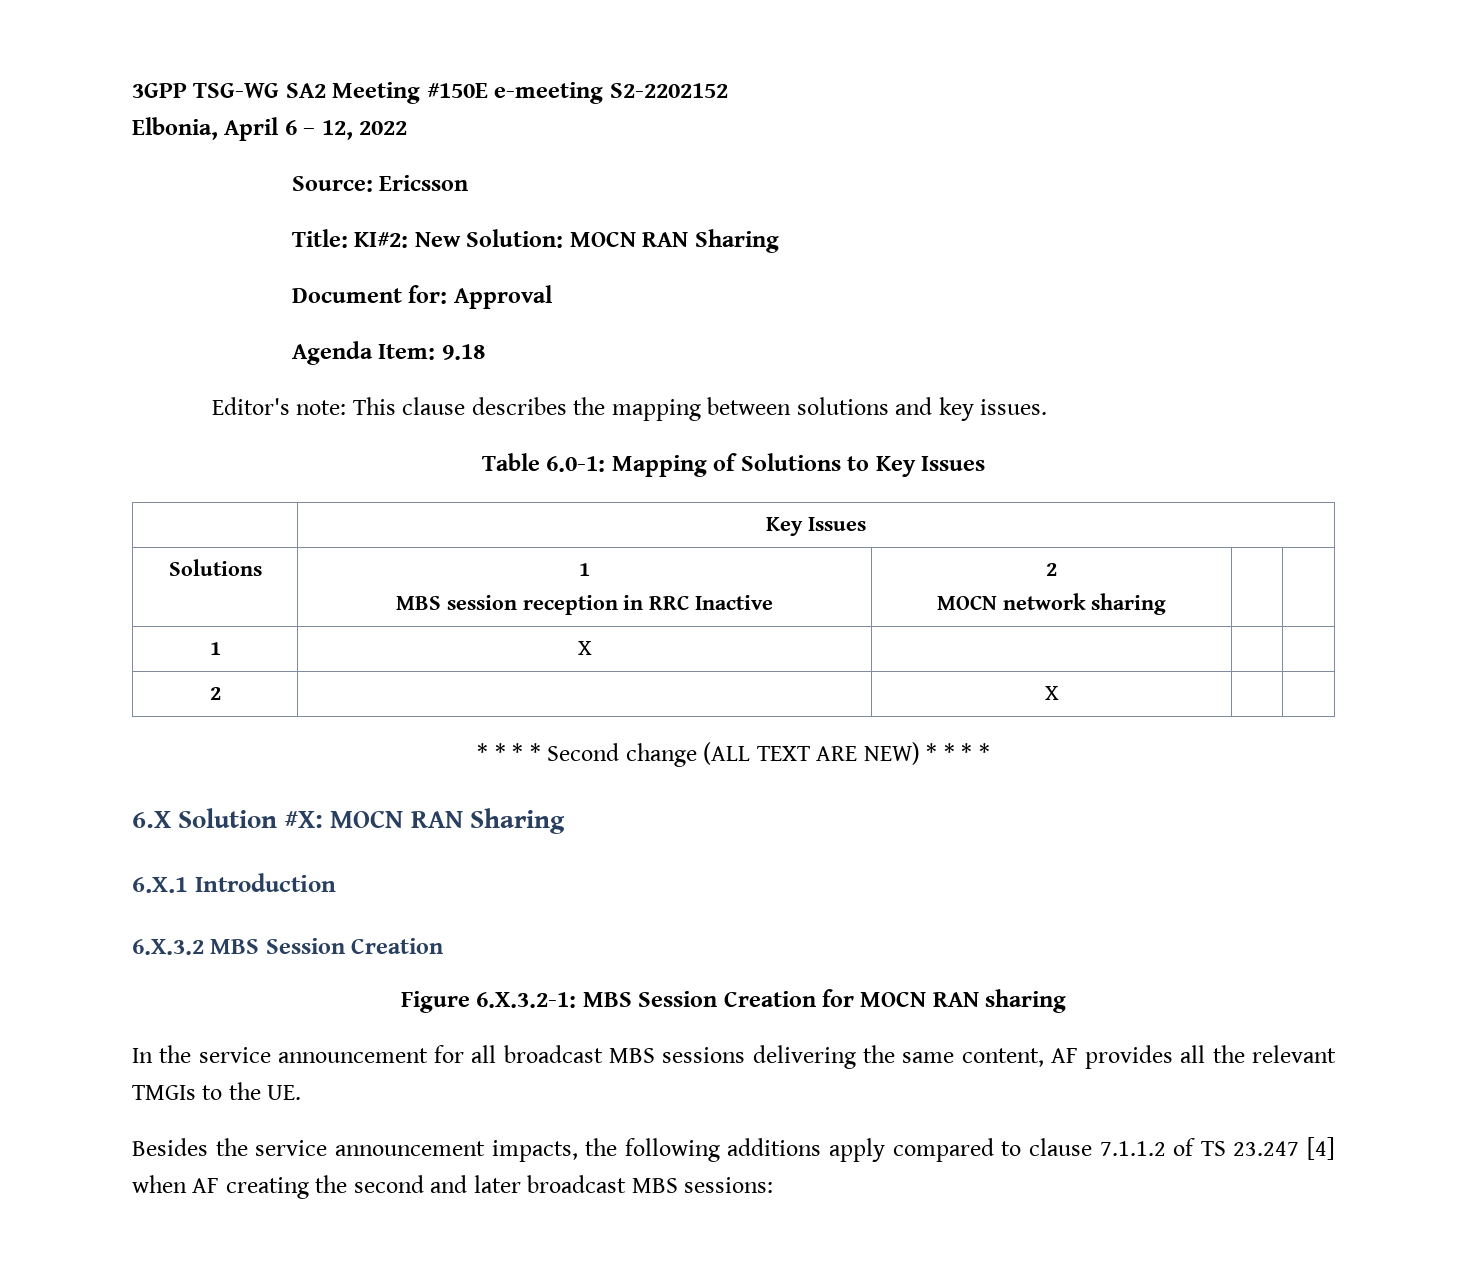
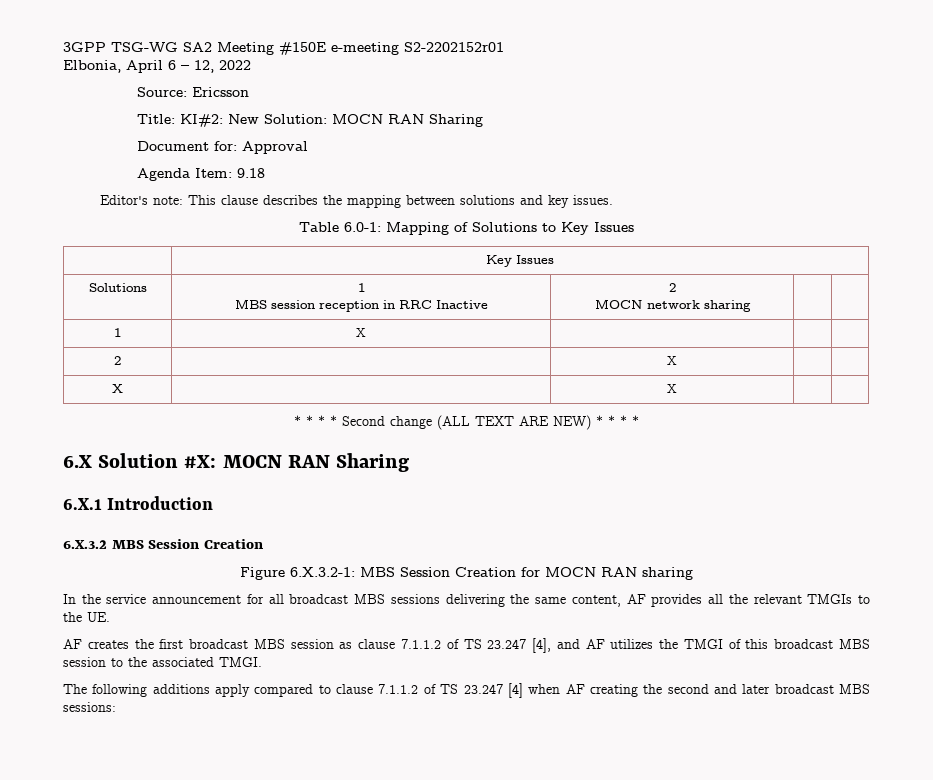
[609,83,728,98] S2-2202152 -> [404,42,504,52] S2-2202152r01
(1059, 693) none -> [112,384,123,393] [666,384,677,393] // X | | X | |
[132,1138,618,1162] Besides the service announcement impacts, the -> [63,638,870,653] [63,657,262,667] [63,684,87,694] AF creates the first broadcast MBS session as clause 7.1.1.2 of TS 23.247 [4], and AF utilizes the TMGI of this broadcast MBS session to the associated TMGI. // The

